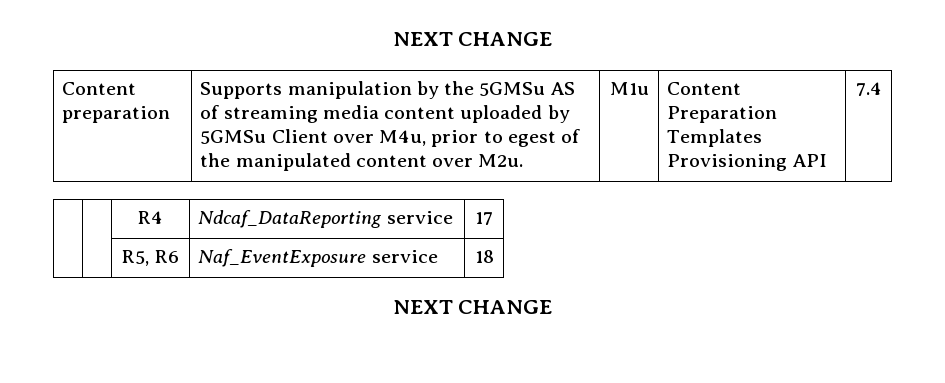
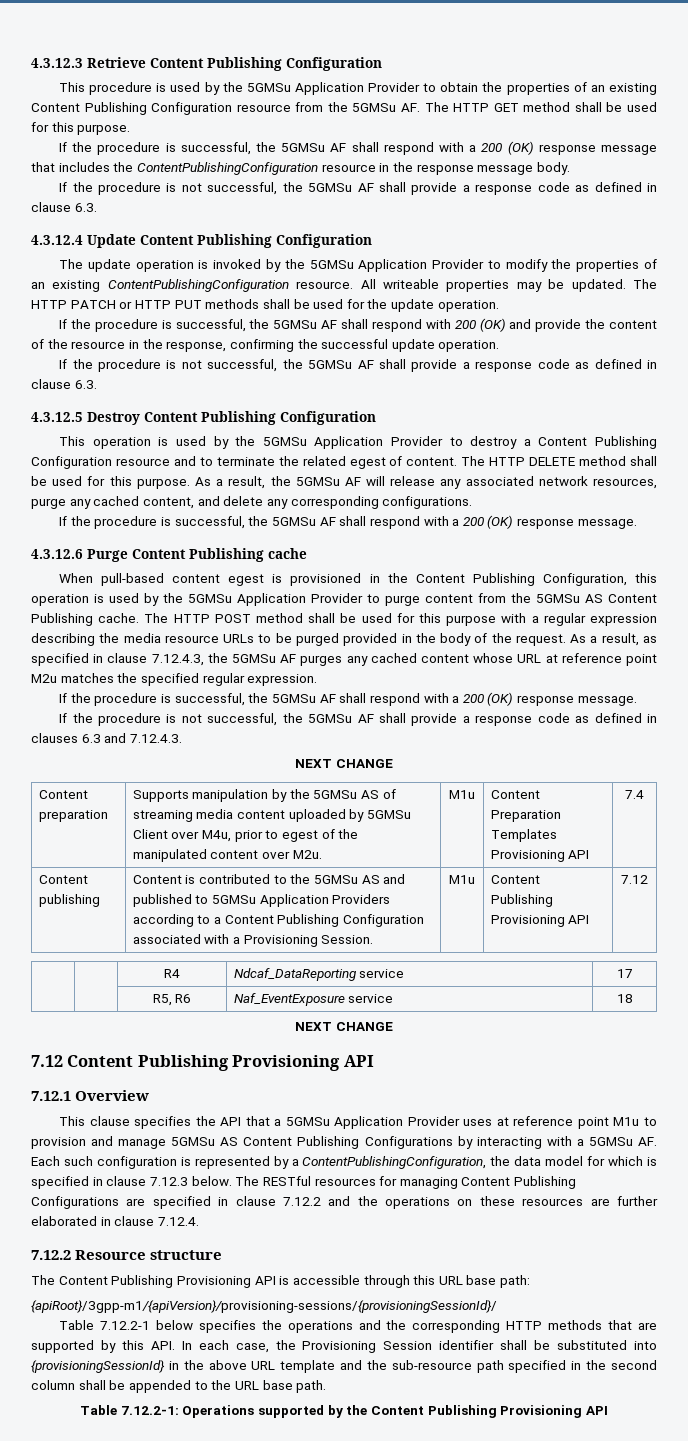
(392, 39) none -> [31,57,382,71] [59,82,658,95] [31,102,657,115] [31,122,131,135] [59,141,658,155] [31,162,570,175] [59,182,657,195] [31,202,97,212] [31,234,372,248] [59,259,658,272] [31,279,657,292] [31,299,499,312] [59,318,657,332] [31,339,500,352] [59,359,657,372] [31,379,97,389] [31,411,376,425] [59,436,657,449] [31,456,658,469] [31,476,657,489] [31,496,473,509] [59,515,637,529] [31,548,307,562] [59,573,657,586] [31,593,657,606] [31,613,657,626] [31,633,658,646] [31,653,657,666] [31,673,318,686] [59,692,637,706] [59,713,657,726] [31,733,182,743] 4.3.12.3 Retrieve Content Publishing Configuration // This procedure is used by the 5GMSu Application Provider to obtain the properties of an existing Content Publishing Configuration resource from the 5GMSu AF. The HTTP GET method shall be used for this purpose. // If the procedure is successful, the 5GMSu AF shall respond with a 200 (OK) response message that includes the ContentPublishingConfiguration resource in the response message body. // If the procedure is not successful, the 5GMSu AF shall provide a response code as defined in clause 6.3. // 4.3.12.4 Update Content Publishing Configuration // The update operation is invoked by the 5GMSu Application Provider to modify the properties of an existing ContentPublishingConfiguration resource. All writeable properties may be updated. The HTTP PATCH or HTTP PUT methods shall be used for the update operation. // If the procedure is successful, the 5GMSu AF shall respond with 200 (OK) and provide the content of the resource in the response, confirming the successful update operation. // If the procedure is not successful, the 5GMSu AF shall provide a response code as defined in clause 6.3. // 4.3.12.5 Destroy Content Publishing Configuration // This operation is used by the 5GMSu Application Provider to destroy a Content Publishing Configuration resource and to terminate the related egest of content. The HTTP DELETE method shall be used for this purpose. As a result, the 5GMSu AF will release any associated network resources, purge any cached content, and delete any corresponding configurations. // If the procedure is successful, the 5GMSu AF shall respond with a 200 (OK) response message. // 4.3.12.6 Purge Content Publishing cache // When pull-based content egest is provisioned in the Content Publishing Configuration, this operation is used by the 5GMSu Application Provider to purge content from the 5GMSu AS Content Publishing cache. The HTTP POST method shall be used for this purpose with a regular expression describing the media resource URLs to be purged provided in the body of the request. As a result, as specified in clause 7.12.4.3, the 5GMSu AF purges any cached content whose URL at reference point M2u matches the specified regular expression. // If the procedure is successful, the 5GMSu AF shall respond with a 200 (OK) response message. // If the procedure is not successful, the 5GMSu AF shall provide a response code as defined in clauses 6.3 and 7.12.4.3. //
(882, 89) none -> [38,875,88,884] [38,894,100,907] [132,874,406,884] [132,894,391,907] [132,914,424,927] [132,934,374,947] [449,875,475,884] [490,875,540,884] [490,894,553,907] [490,915,590,927] [621,875,648,884] // Content publishing | Content is contributed to the 5GMSu AS and published to 5GMSu Application Providers according to a Content Publishing Configuration associated with a Provisioning Session. | M1u | Content Publishing Provisioning API | 7.12
(553, 307) none -> [31,1055,374,1071] [31,1090,150,1101] [59,1116,658,1129] [31,1136,658,1149] [31,1156,657,1169] [31,1176,577,1189] [31,1196,658,1209] [31,1216,199,1226] [31,1250,223,1260] [31,1275,531,1288] [31,1300,497,1313] [59,1320,657,1333] [31,1340,658,1353] [31,1360,657,1373] [31,1380,327,1393] [80,1405,608,1418] // 7.12 Content Publishing Provisioning API // 7.12.1 Overview // This clause specifies the API that a 5GMSu Application Provider uses at reference point M1u to provision and manage 5GMSu AS Content Publishing Configurations by interacting with a 5GMSu AF. Each such configuration is represented by a ContentPublishingConfiguration, the data model for which is specified in clause 7.12.3 below. The RESTful resources for managing Content Publishing Configurations are specified in clause 7.12.2 and the operations on these resources are further elaborated in clause 7.12.4. // 7.12.2 Resource structure // The Content Publishing Provisioning API is accessible through this URL base path: // {apiRoot}/3gpp-m1/{apiVersion}/provisioning-sessions/{provisioningSessionId}/ // Table 7.12.2-1 below specifies the operations and the corresponding HTTP methods that are supported by this API. In each case, the Provisioning Session identifier shall be substituted into {provisioningSessionId} in the above URL template and the sub-resource path specified in the second column shall be appended to the URL base path. // Table 7.12.2-1: Operations supported by the Content Publishing Provisioning API

